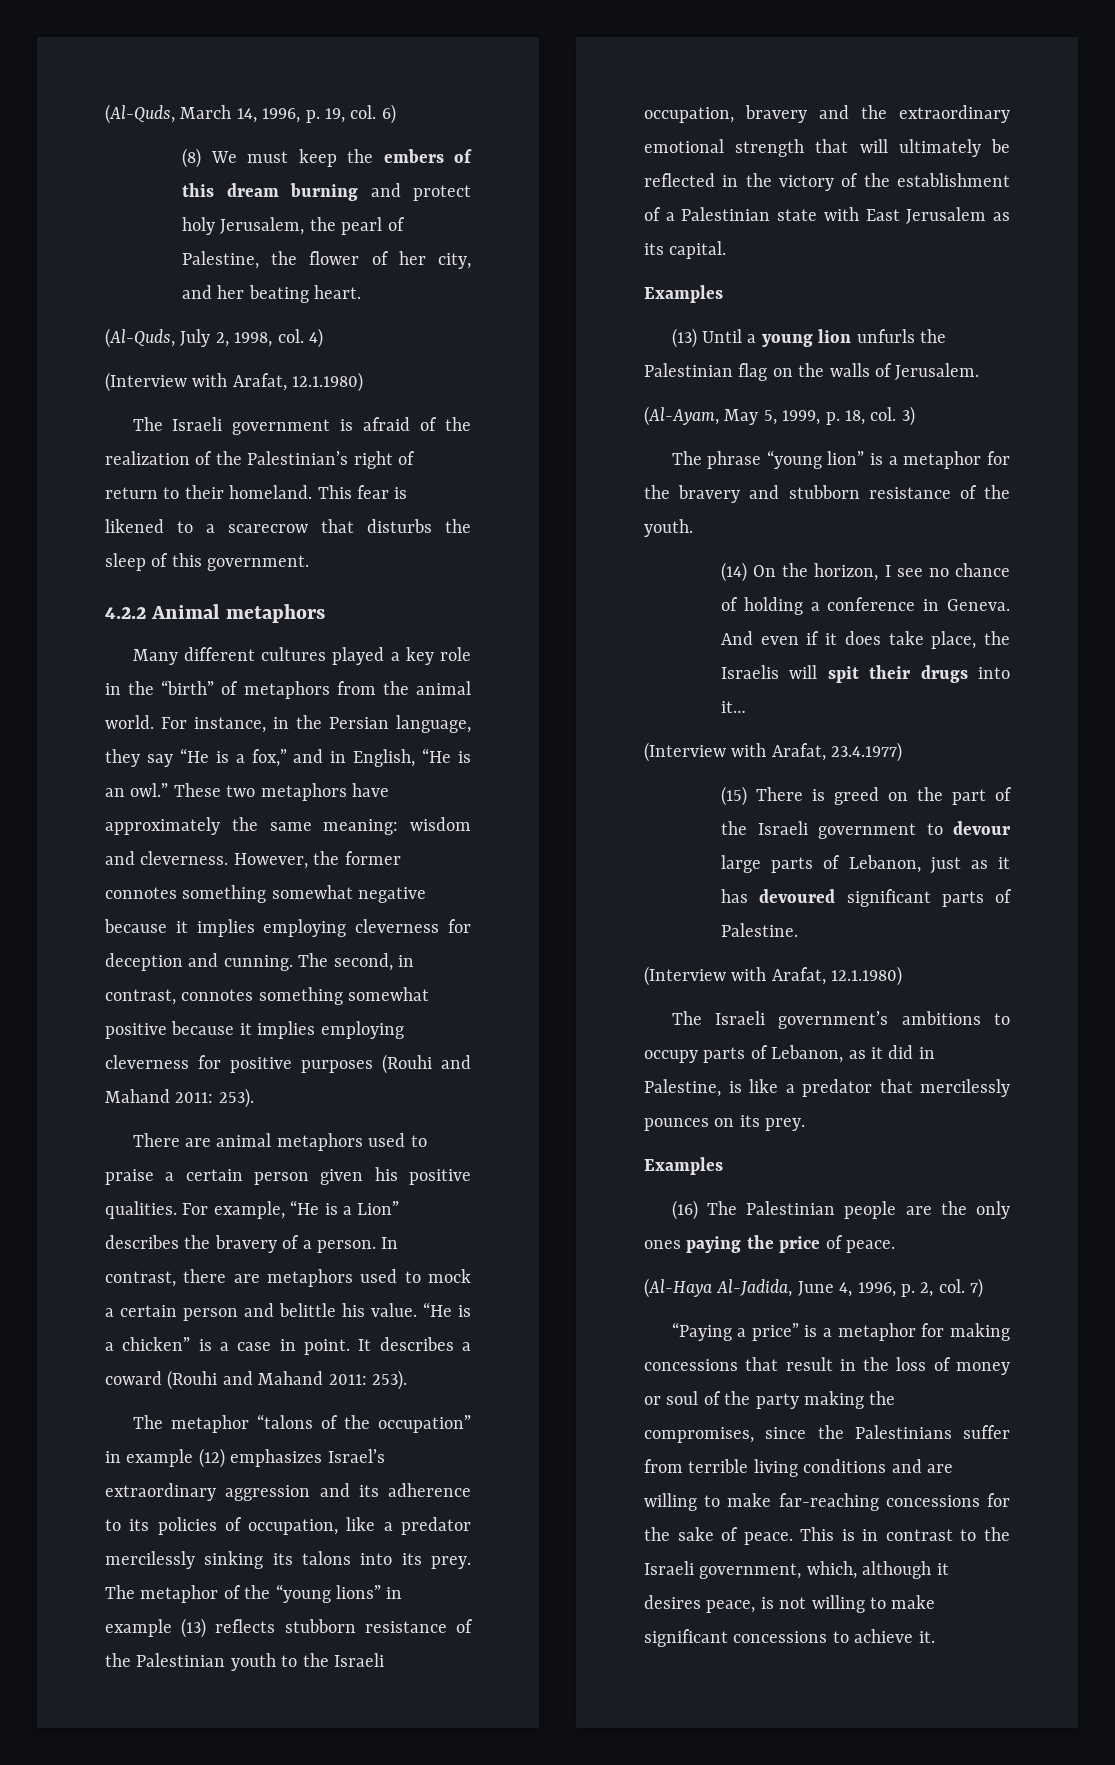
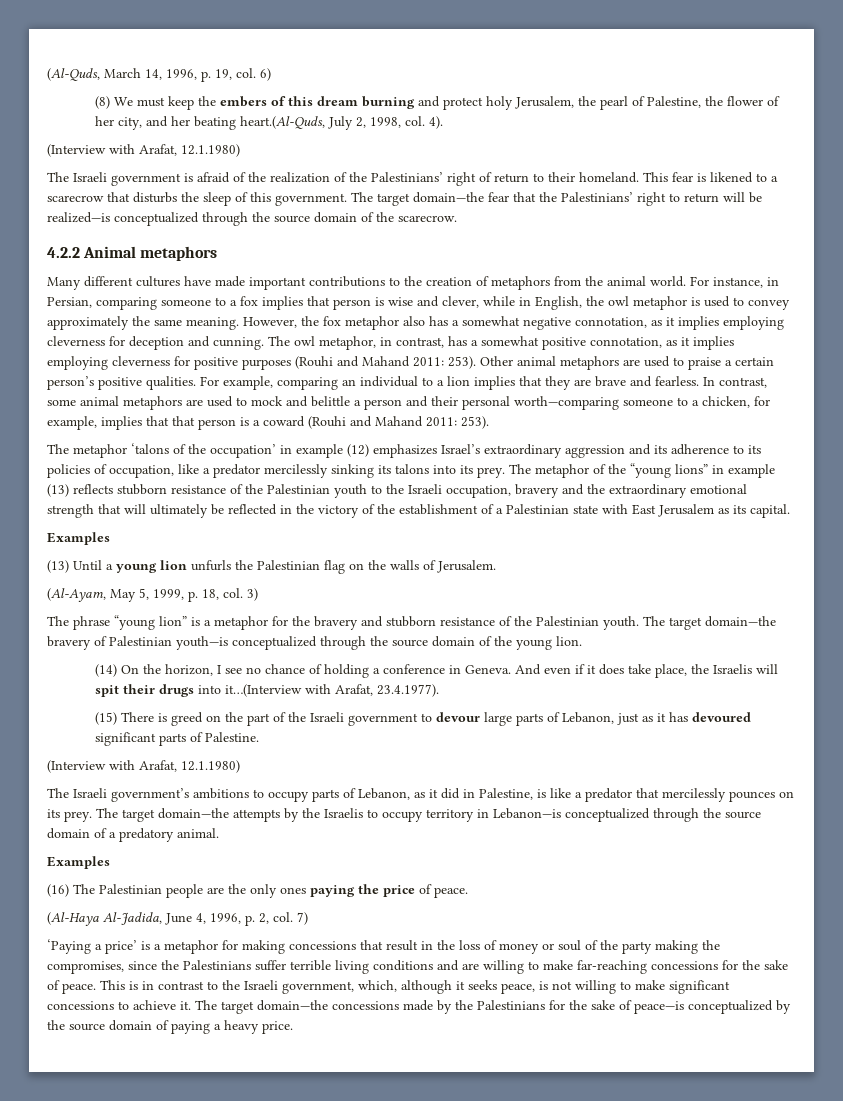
[314,285,362,299] [105,328,175,348] heart. // (Al-Quds, -> [240,116,326,129] heart.(Al-Quds,
[309,328,323,348] 4) -> [429,116,444,129] 4).
[247,451,349,465] Palestinian’s -> [371,172,443,182] Palestinians’
(310, 563) none -> [351,192,762,206] [47,212,457,226] The target domain—the fear that the Palestinians’ right to return will be realized—is conceptualized through the source domain of the scarecrow.
[332,647,472,665] [105,680,215,695] played a key role in the “birth” -> [184,276,472,290] have made important contributions to the creation
[296,715,471,733] [105,748,471,767] [105,783,389,801] [105,817,471,835] [105,851,401,869] [105,885,427,903] [104,919,167,933] the Persian language, they say “He is a fox,” and in English, “He is an owl.” These two metaphors have approximately the same meaning: wisdom and cleverness. However, the former connotes something somewhat negative because -> [47,296,790,310] [47,316,662,330] Persian, comparing someone to a fox implies that person is wise and clever, while in English, the owl metaphor is used to convey approximately the same meaning. However, the fox metaphor also has a somewhat negative connotation, as
[333,953,414,971] [105,987,430,1005] [105,1021,235,1039] second, in contrast, connotes something somewhat positive because -> [294,336,677,350] owl metaphor, in contrast, has a somewhat positive connotation, as
[132,1133,363,1151] // There are animal metaphors -> [480,356,640,370] Other animal metaphors are
[254,1167,398,1185] person given his -> [47,376,94,390] person’s
[290,1200,400,1215] [105,1235,399,1253] [105,1269,471,1287] [105,1302,471,1321] [105,1337,454,1355] “He is a Lion” describes the bravery of a person. In contrast, there are metaphors used to mock a certain person and belittle his value. “He is a chicken” is a case in point. It describes -> [277,376,767,390] [47,396,770,410] [47,416,249,430] comparing an individual to a lion implies that they are brave and fearless. In contrast, some animal metaphors are used to mock and belittle a person and their personal worth—comparing someone to a chicken, for example, implies that that person is
[256,1414,472,1433] “talons of the occupation” -> [131,443,276,458] ‘talons of the occupation’
(1010, 492) none -> [536,616,599,626] Palestinian
(693, 528) none -> [643,616,776,630] [47,636,582,650] The target domain—the bravery of Palestinian youth—is conceptualized through the source domain of the young lion.
[721,701,747,713] [644,742,903,762] it… // (Interview with Arafat, 23.4.1977) -> [225,684,440,697] it…(Interview with Arafat, 23.4.1977).
(806, 1124) none -> [96,808,761,822] [47,828,219,842] The target domain—the attempts by the Israelis to occupy territory in Lebanon—is conceptualized through the source domain of a predatory animal.
[671,1322,799,1341] “Paying a price” -> [47,939,137,954] ‘Paying a price’
[644,1459,683,1473] from -> (286, 965) none
[644,1595,701,1609] desires -> [468,980,497,990] seeks
(935, 1637) none -> [195,1000,791,1014] [47,1020,293,1034] The target domain—the concessions made by the Palestinians for the sake of peace—is conceptualized by the source domain of paying a heavy price.

